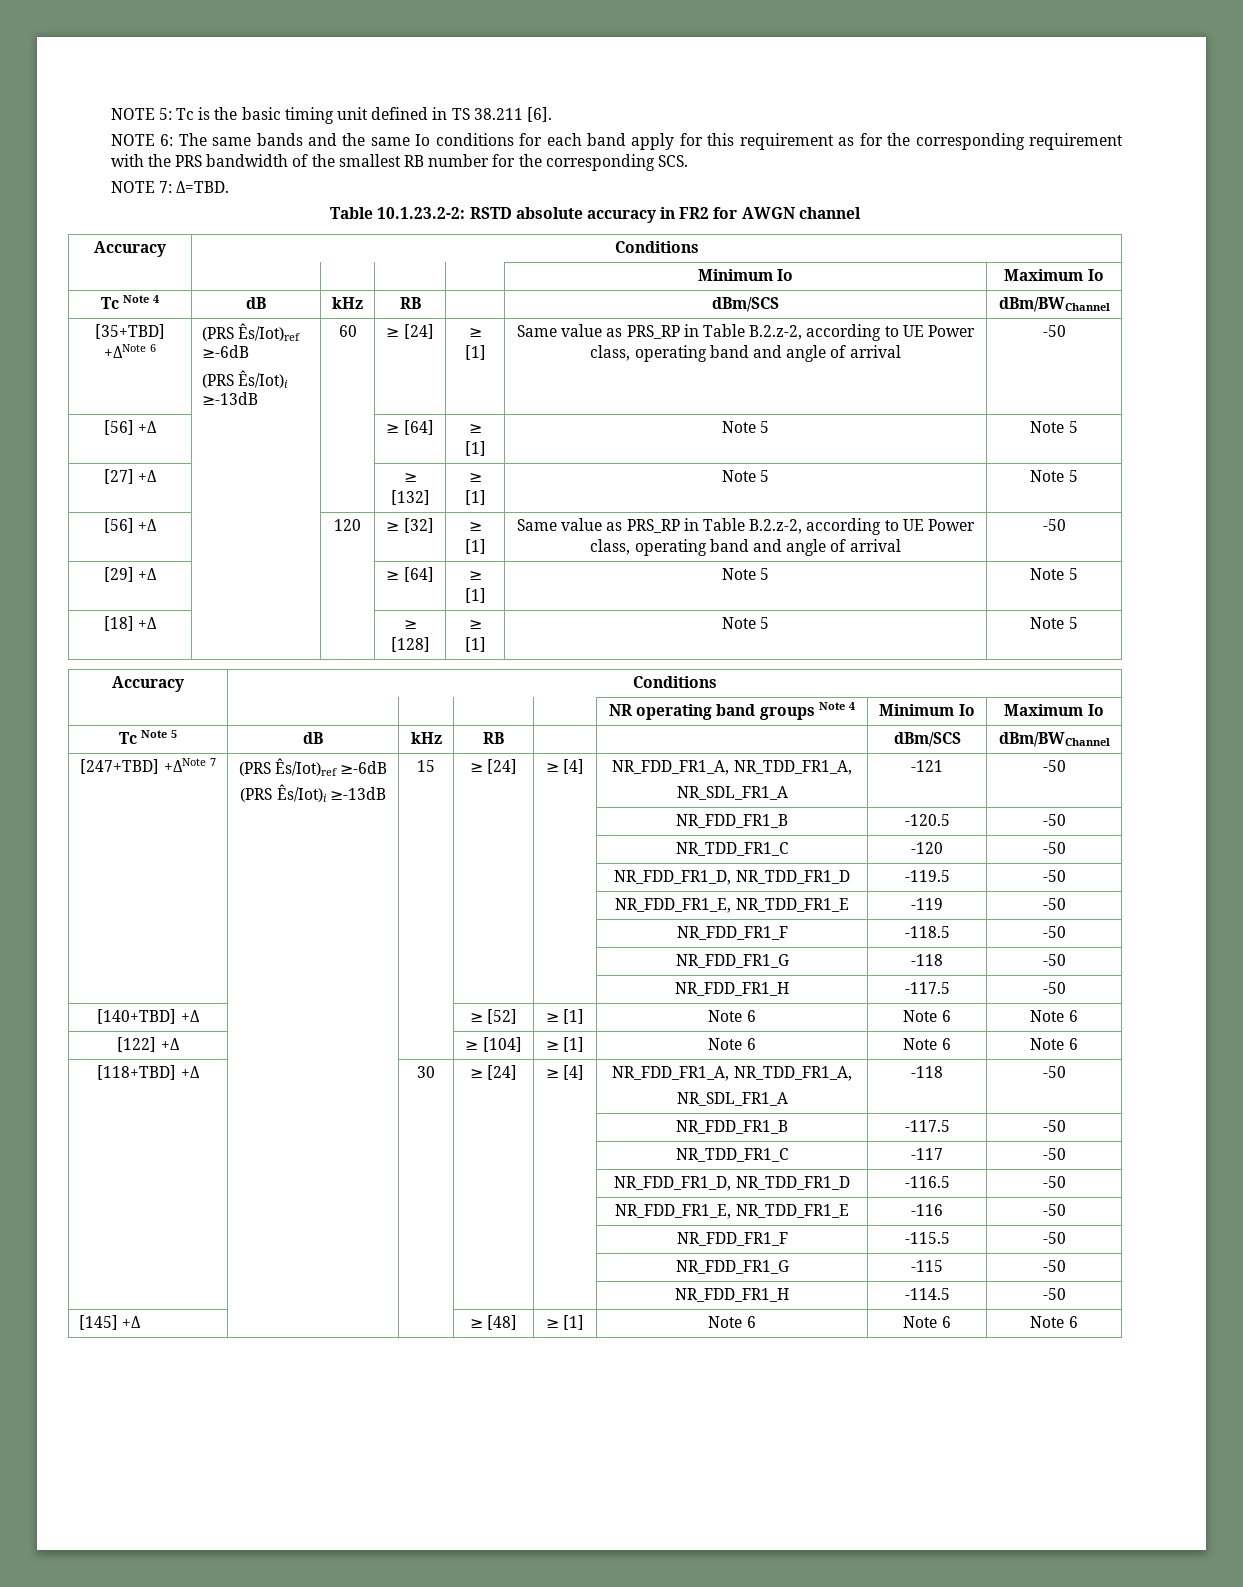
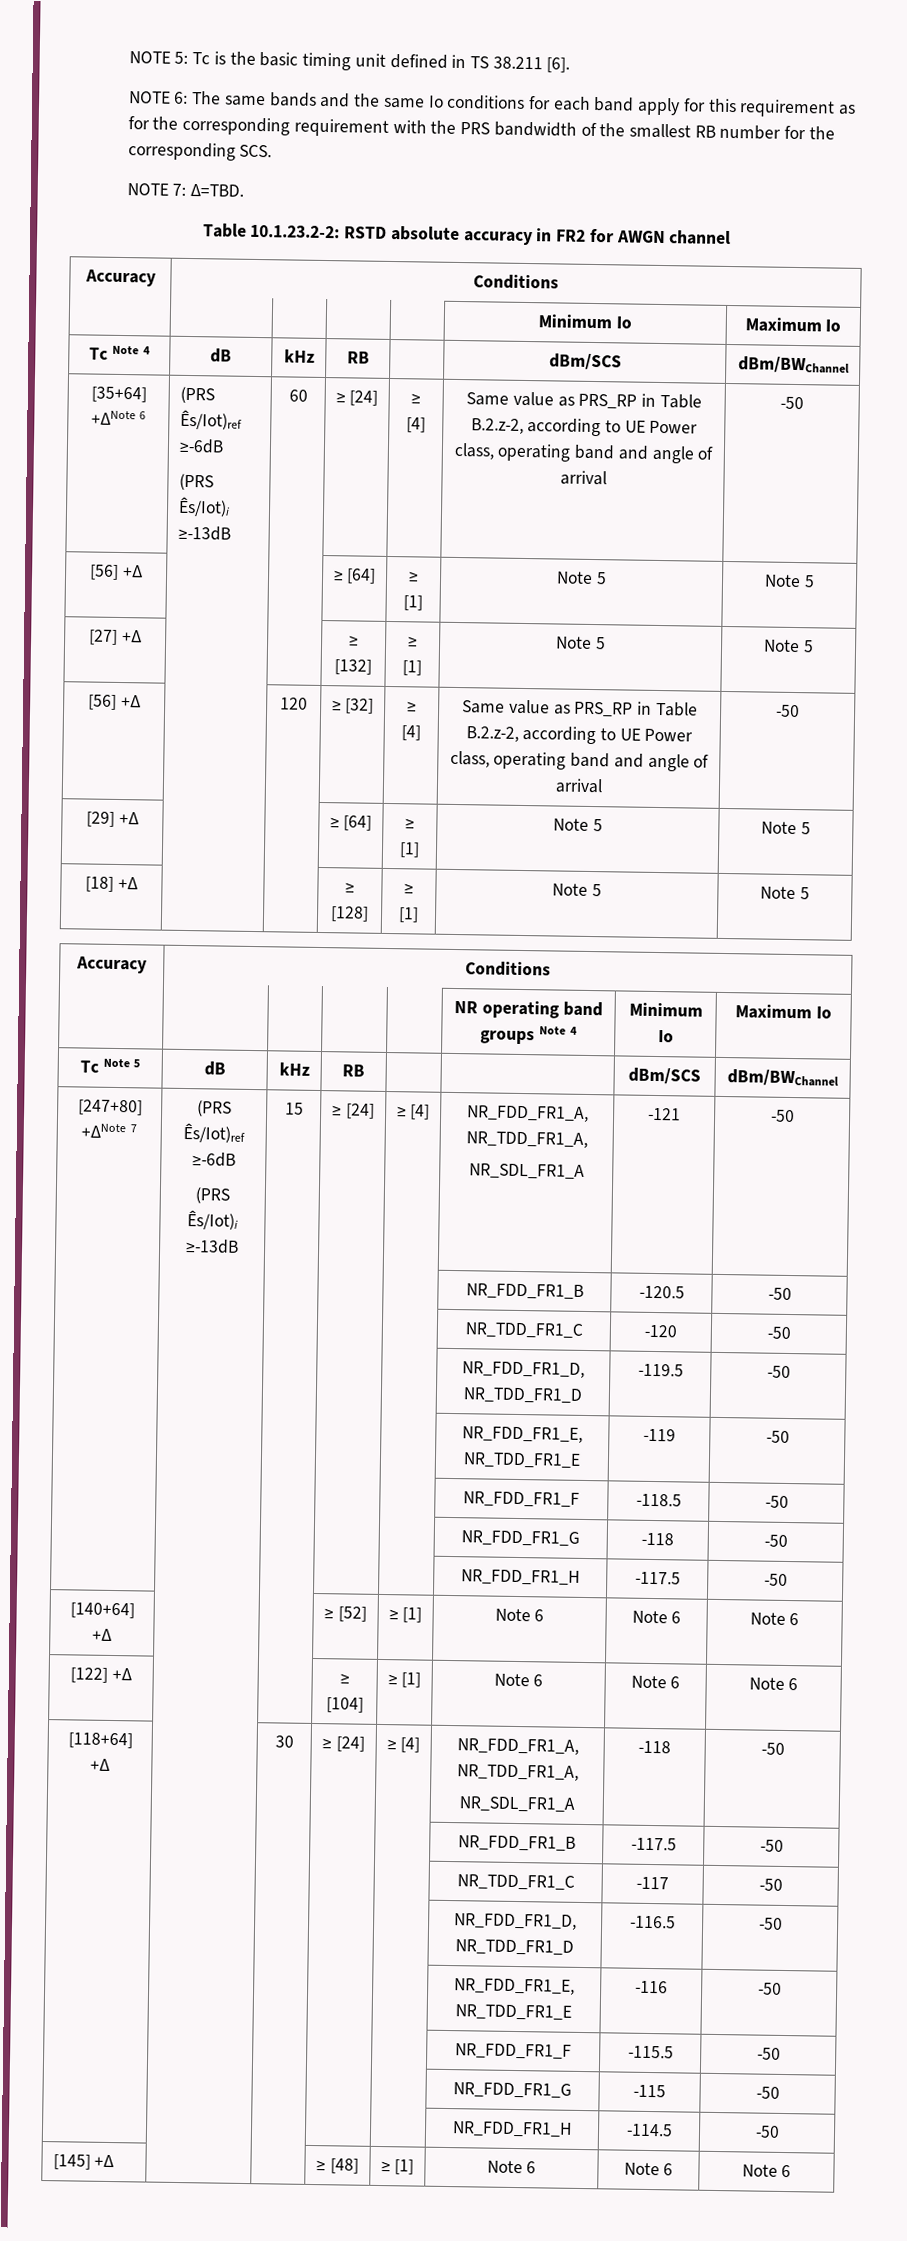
[95,324,165,339] [35+TBD] -> [90,386,147,403] [35+64]
[464,345,486,360] [1] -> [406,417,426,433] [4]
[464,539,486,554] [1] -> [401,725,421,741] [4]
[80,759,160,774] [247+TBD] -> [77,1099,143,1116] [247+80]
[97,1009,177,1024] [140+TBD] -> [69,1602,135,1619] [140+64]
[97,1065,177,1080] [118+TBD] -> [67,1732,133,1749] [118+64]

